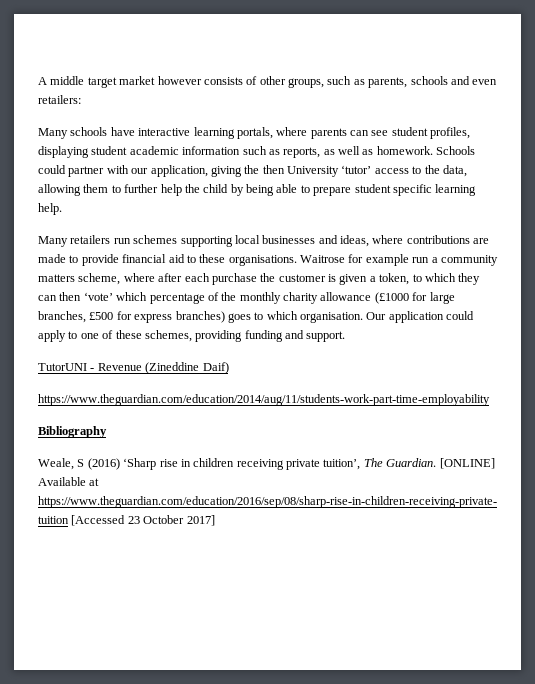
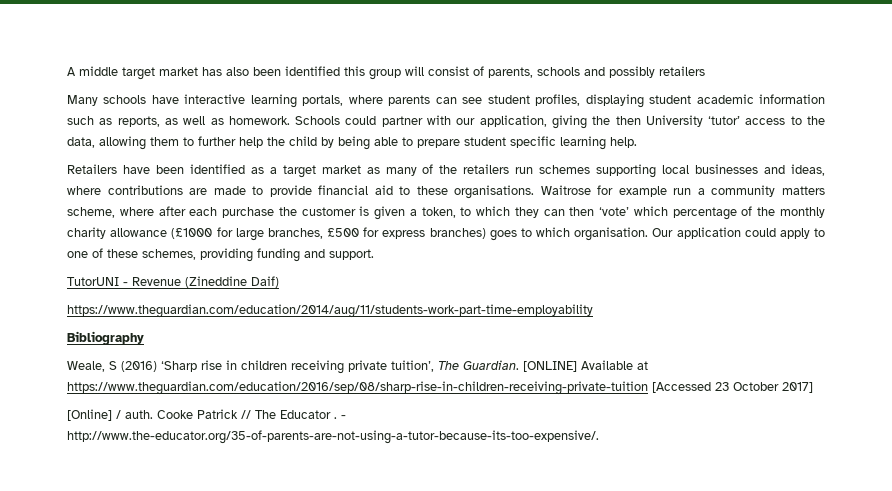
[157,76,365,88] however consists of other groups, such as -> [202,66,484,80] has also been identified this group will consist of
[472,79,498,85] [38,95,81,104] even retailers: -> [609,66,705,78] possibly retailers
[38,236,68,247] Many -> [67,164,458,178] Retailers have been identified as a target market as many of the
(215, 520) none -> [67,409,346,421] [67,430,599,444] // [Online] / auth. Cooke Patrick // The Educator . - http://www.the-educator.org/35-of-parents-are-not-using-a-tutor-because-its-too-expensive/.

